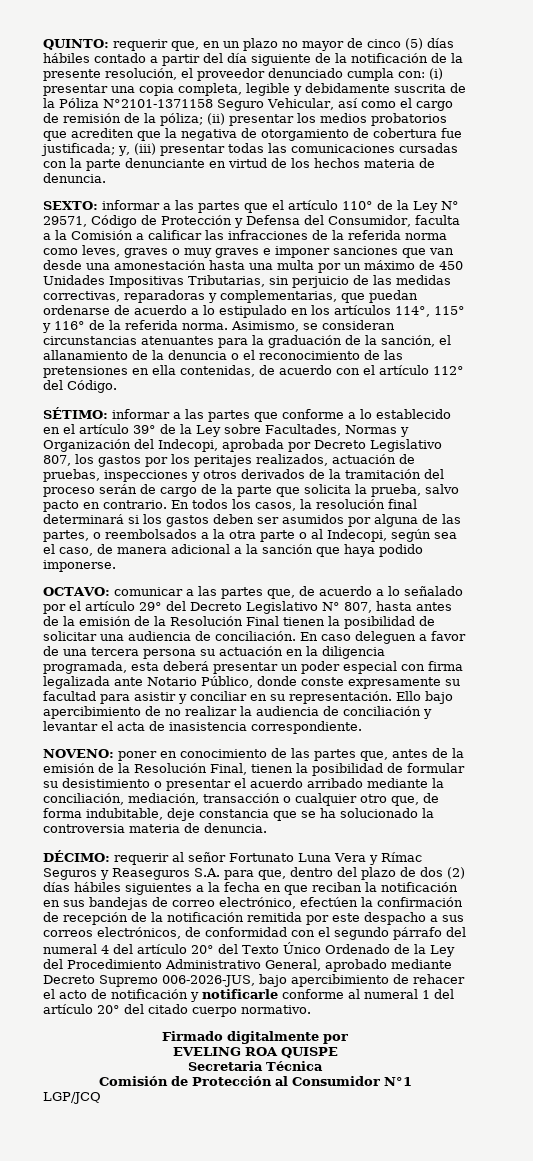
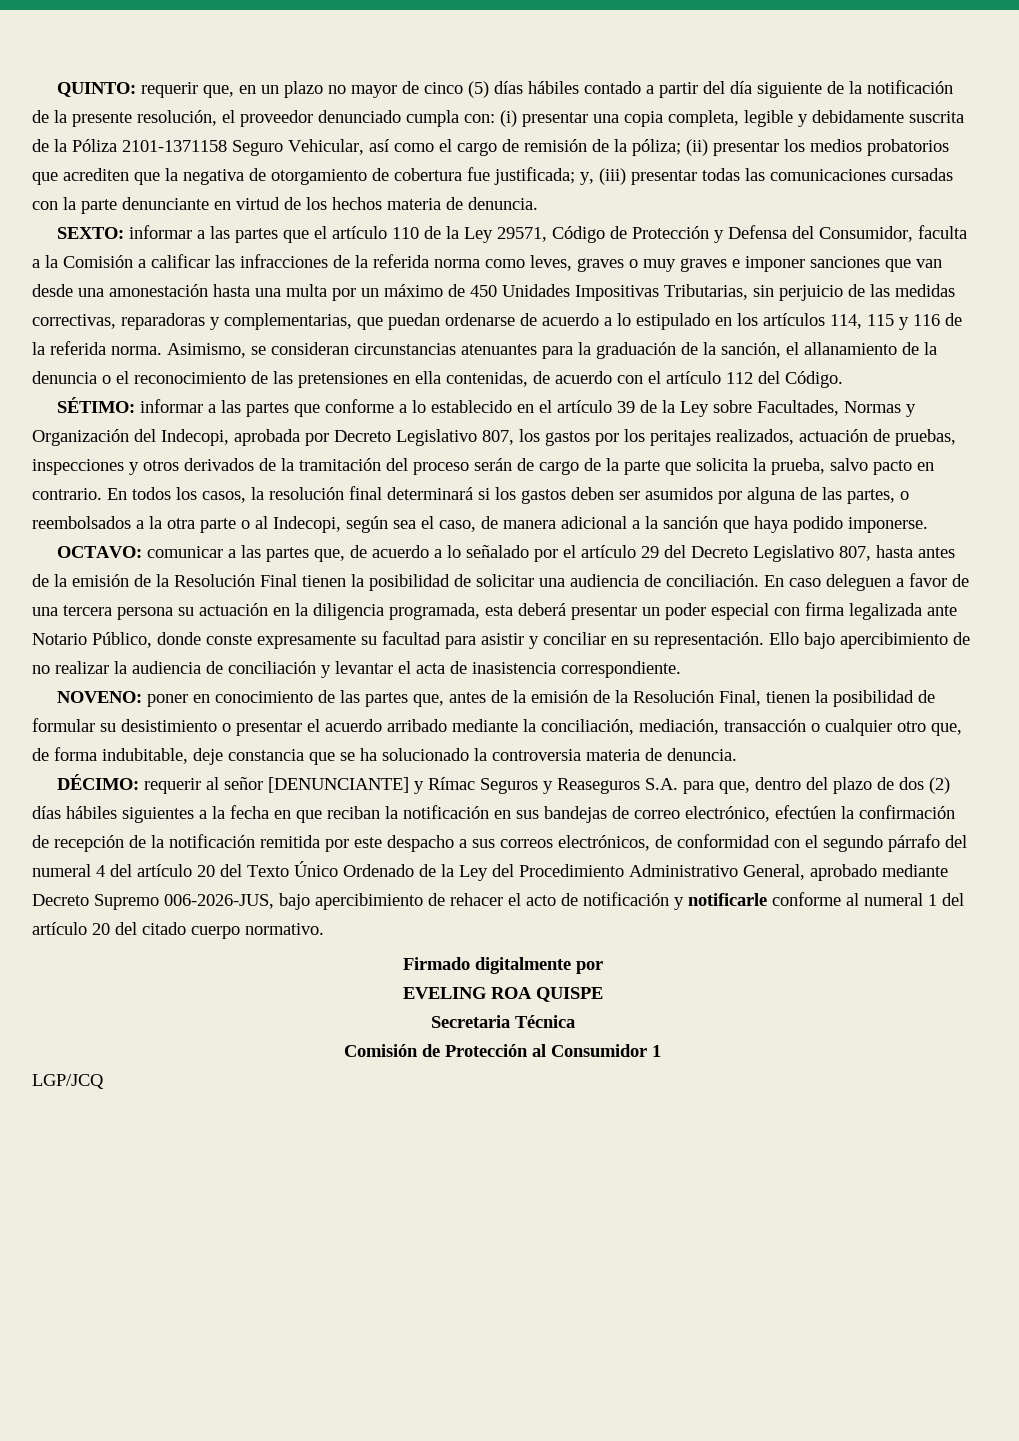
[103,99,213,108] N°2101-1371158 -> [122,140,227,152] 2101-1371158
[342,200,459,213] 110° de la Ley N° -> [391,226,493,243] 110 de la Ley
[395,306,465,317] [42,321,85,333] 114°, 115° y 116° -> [830,314,940,330] 114, 115 y 116
[433,366,464,375] 112° -> [726,372,753,384] 112
[133,425,156,434] 39° -> [616,401,635,413] 39
[139,602,162,611] 29° -> [640,546,659,558] 29
[322,602,340,611] N° -> (834, 553) none
[229,853,366,862] Fortunato Luna Vera -> [267,777,409,793] [DENUNCIANTE]
[191,945,214,954] 20° -> [197,865,215,877] 20
[97,1005,120,1014] 20° -> [92,923,110,935] 20
[383,1077,412,1086] N°1 -> [652,1045,661,1057] 1

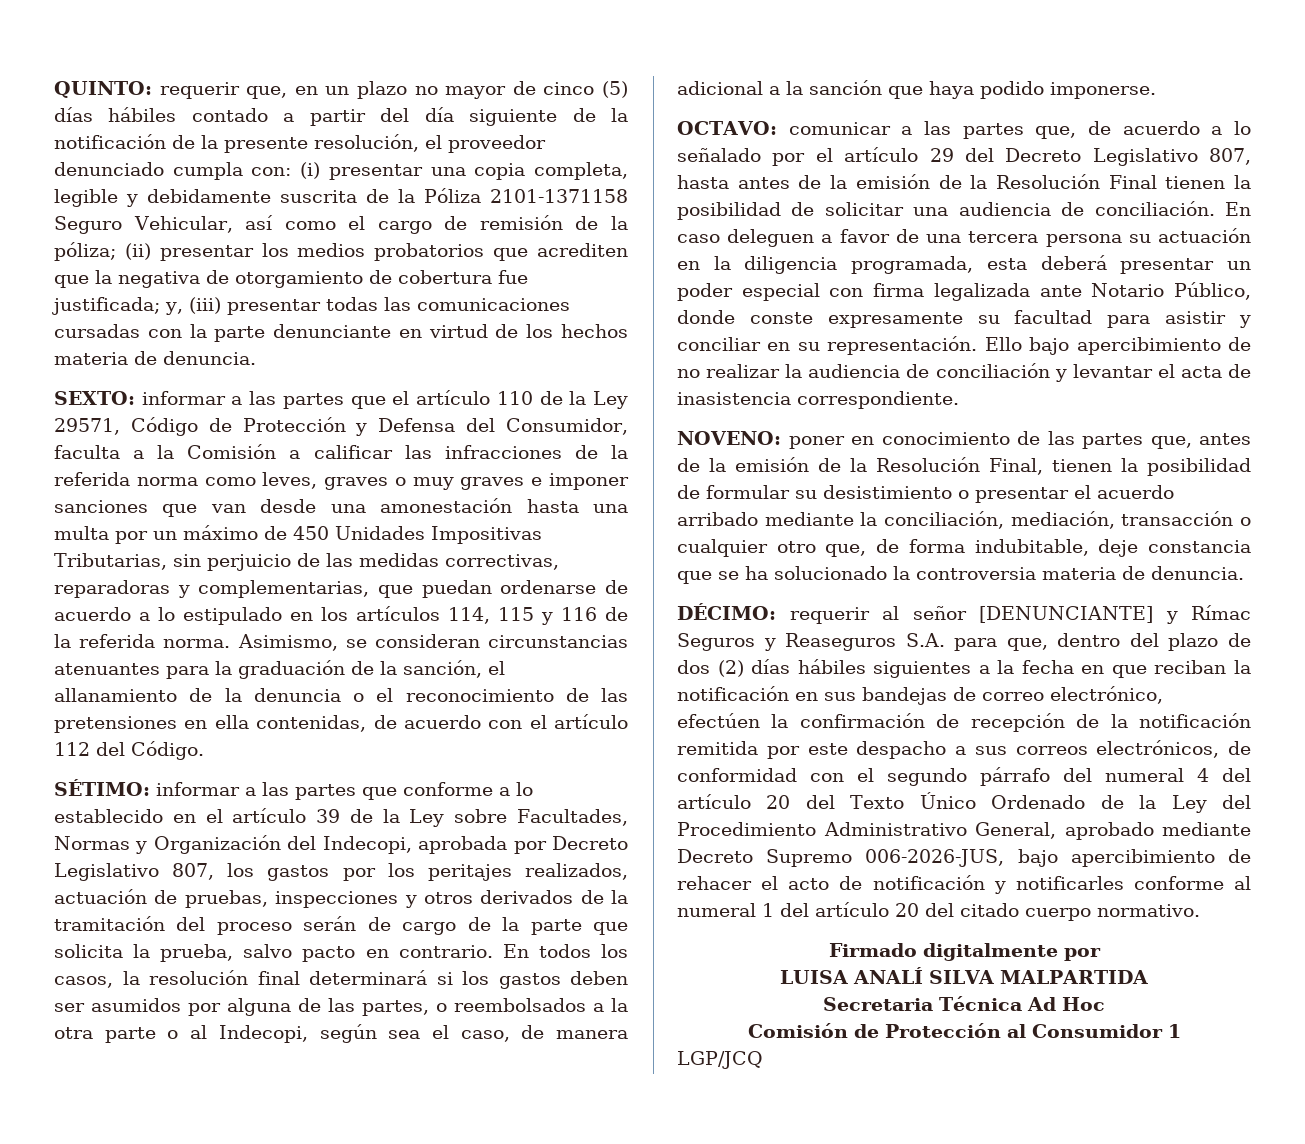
[688,893,767,906] notificarle -> [1015,876,1124,890] notificarles
[402,987,603,1002] EVELING ROA QUISPE -> [779,967,1149,984] LUISA ANALÍ SILVA MALPARTIDA
(575, 1021) none -> [1026,997,1105,1011] Ad Hoc

